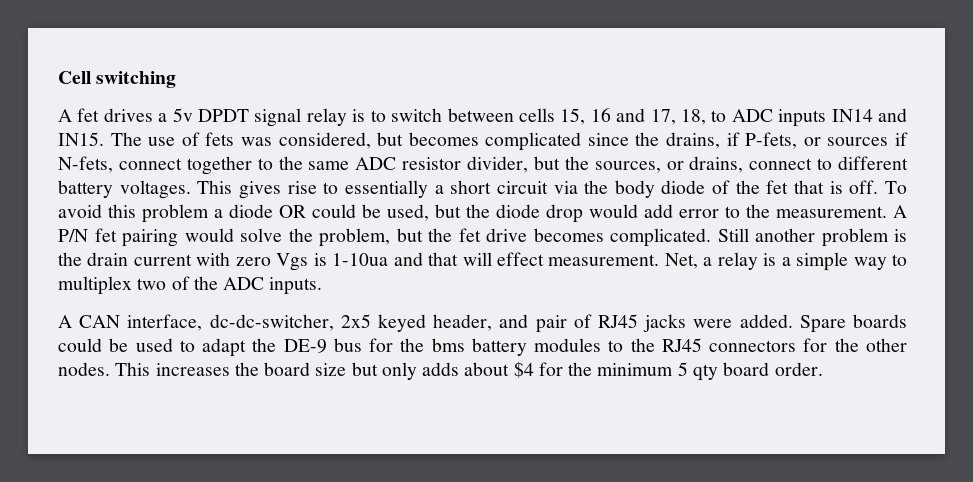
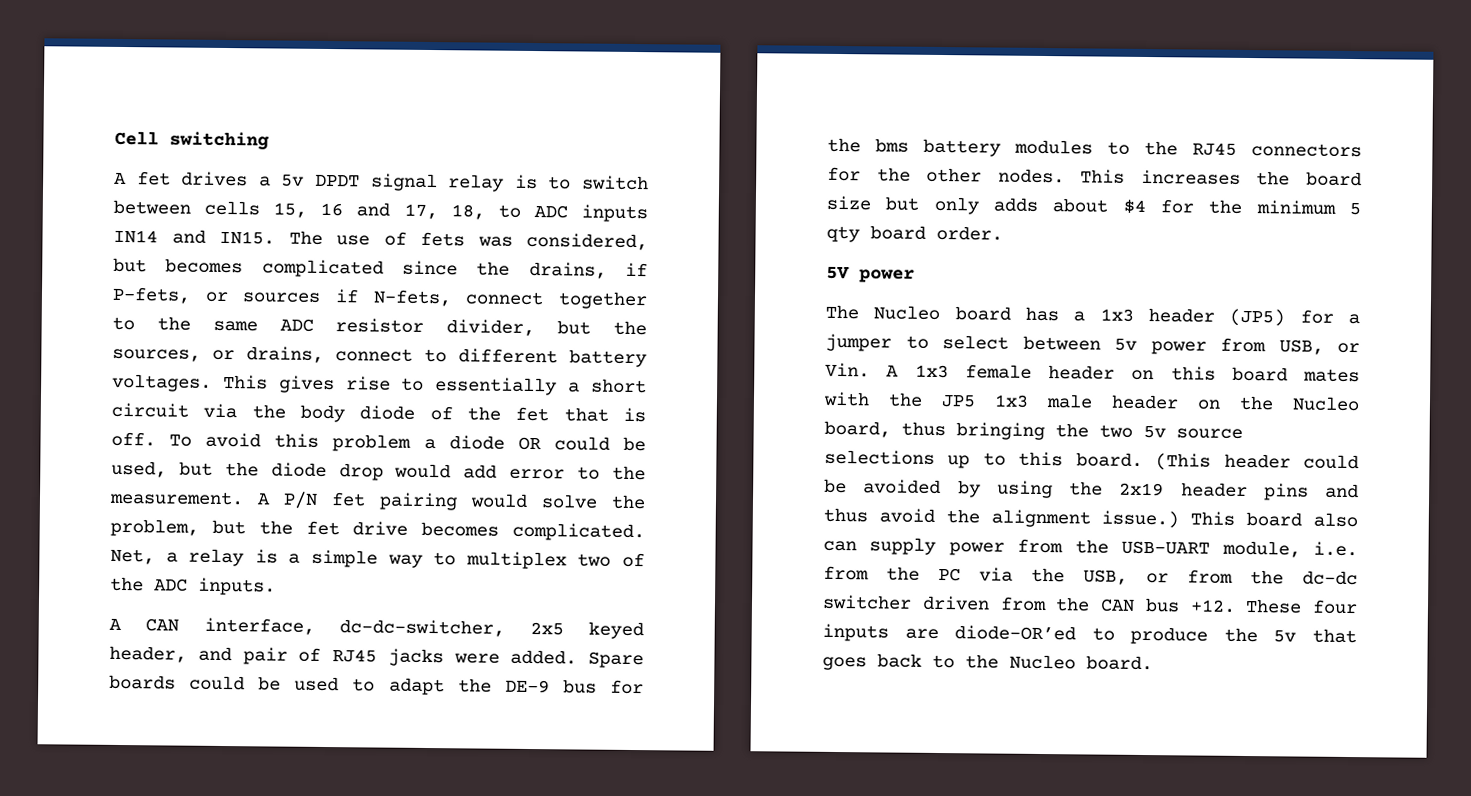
[717,228,907,247] [58,252,660,271] Still another problem is the drain current with zero Vgs is 1-10ua and that will effect measurement. -> (645, 532) none
(823, 369) none -> [826,266,915,283] [825,304,1360,327] [825,333,1360,355] [825,362,1360,383] [823,391,1360,412] [824,420,1243,441] [824,449,1359,471] [824,478,1359,501] [823,507,1358,529] [823,537,1358,558] [823,565,1358,586] [822,594,1358,615] [822,623,1357,645] [822,653,1153,671] // 5V power // The Nucleo board has a 1x3 header (JP5) for a jumper to select between 5v power from USB, or Vin. A 1x3 female header on this board mates with the JP5 1x3 male header on the Nucleo board, thus bringing the two 5v source selections up to this board. (This header could be avoided by using the 2x19 header pins and thus avoid the alignment issue.) This board also can supply power from the USB-UART module, i.e. from the PC via the USB, or from the dc-dc switcher driven from the CAN bus +12. These four inputs are diode-OR’ed to produce the 5v that goes back to the Nucleo board.

